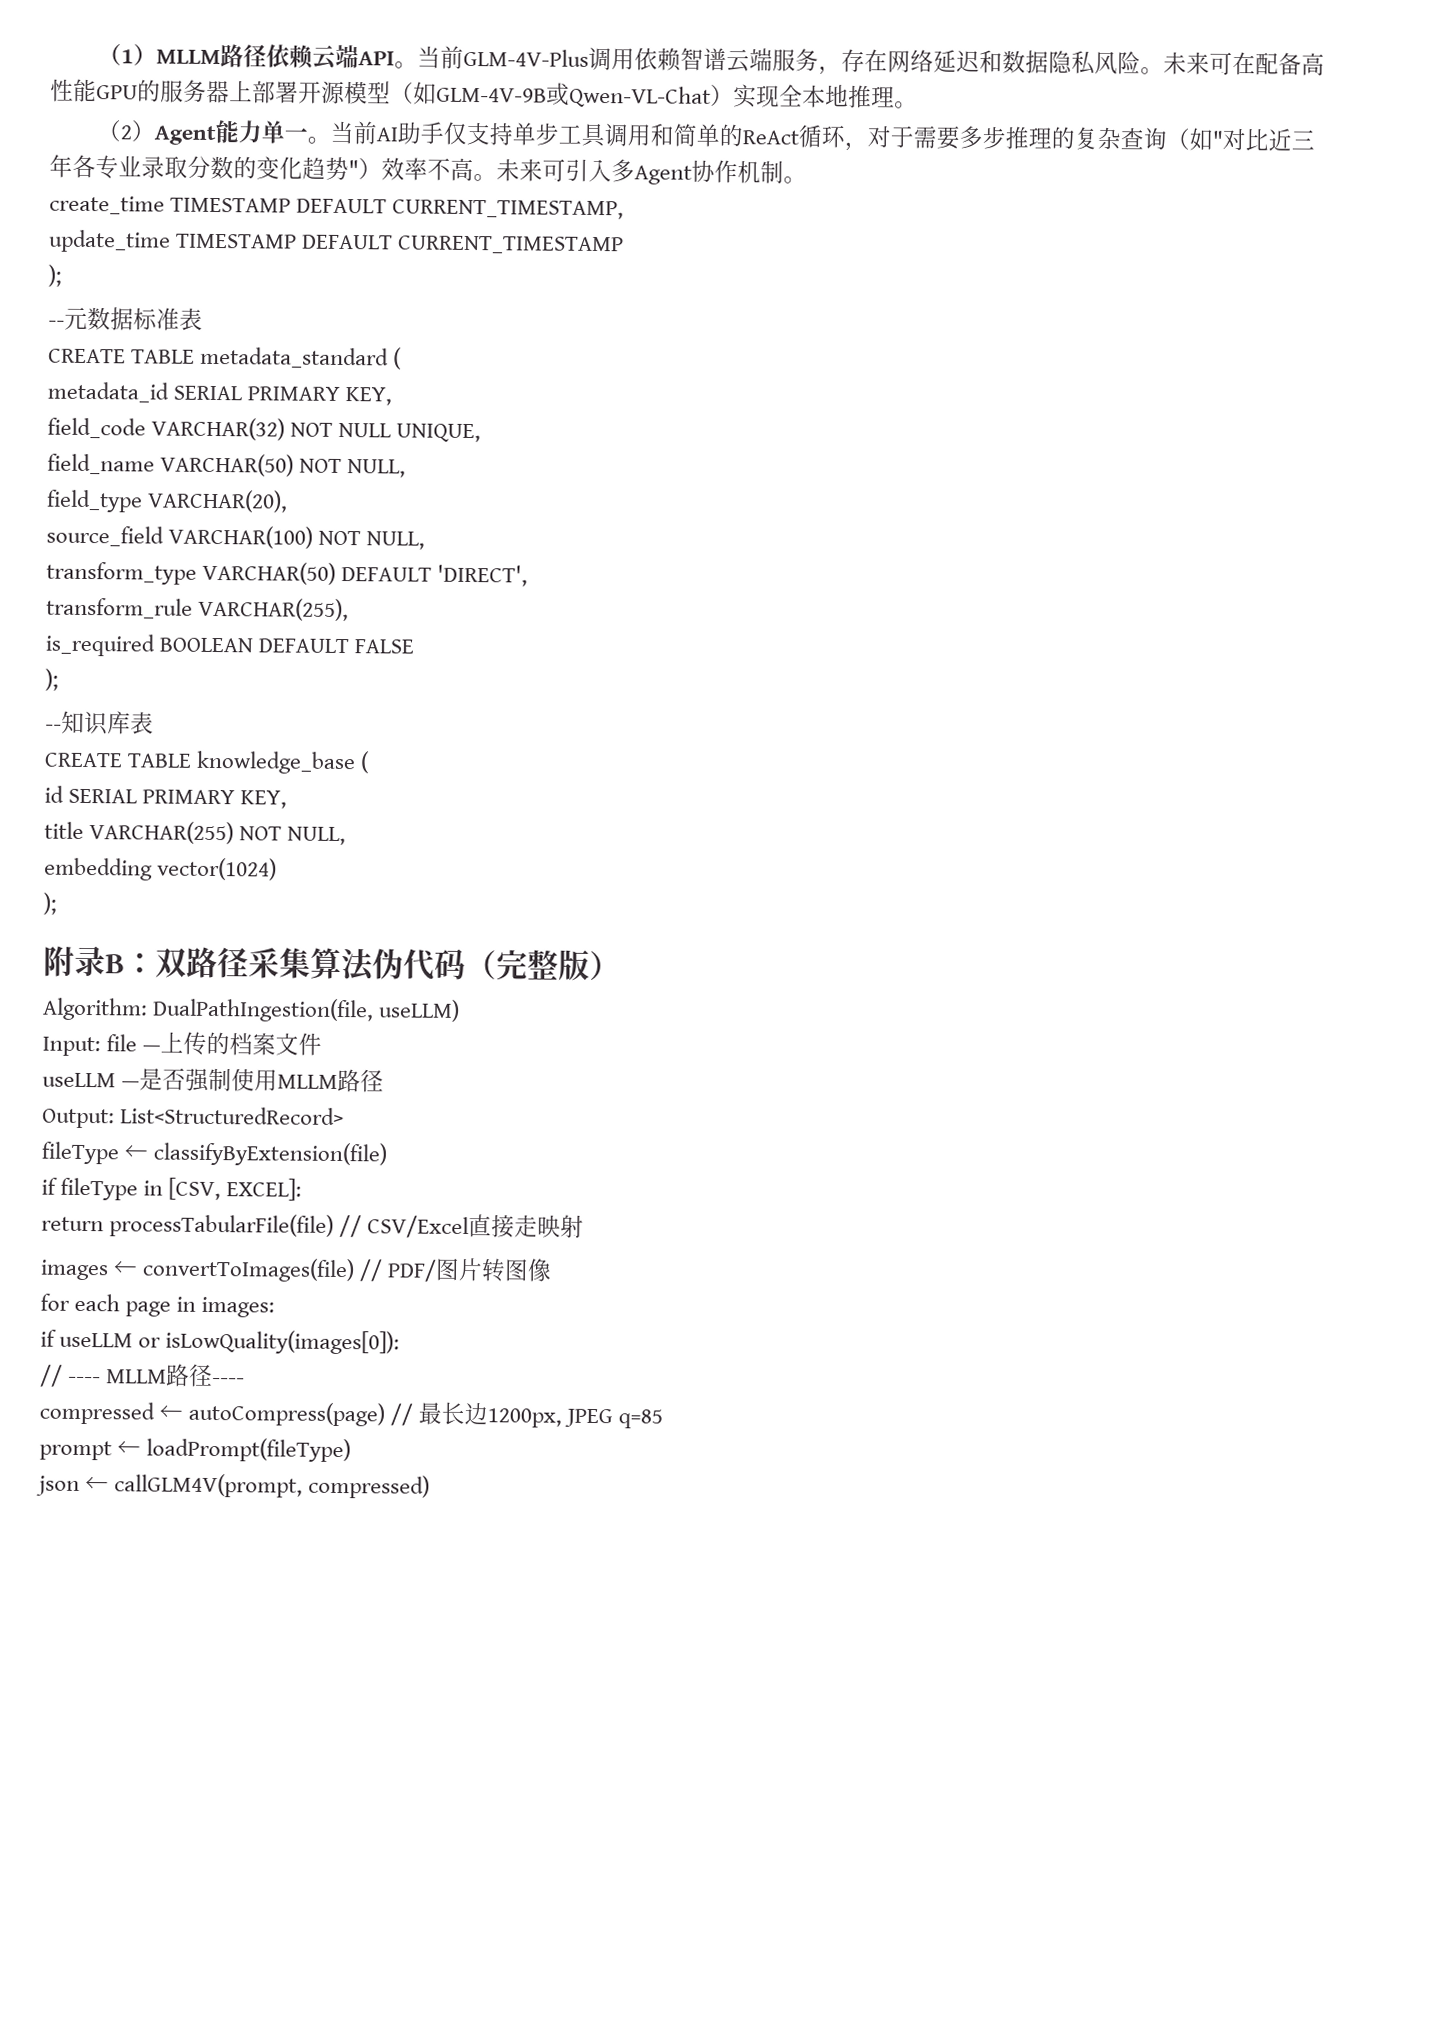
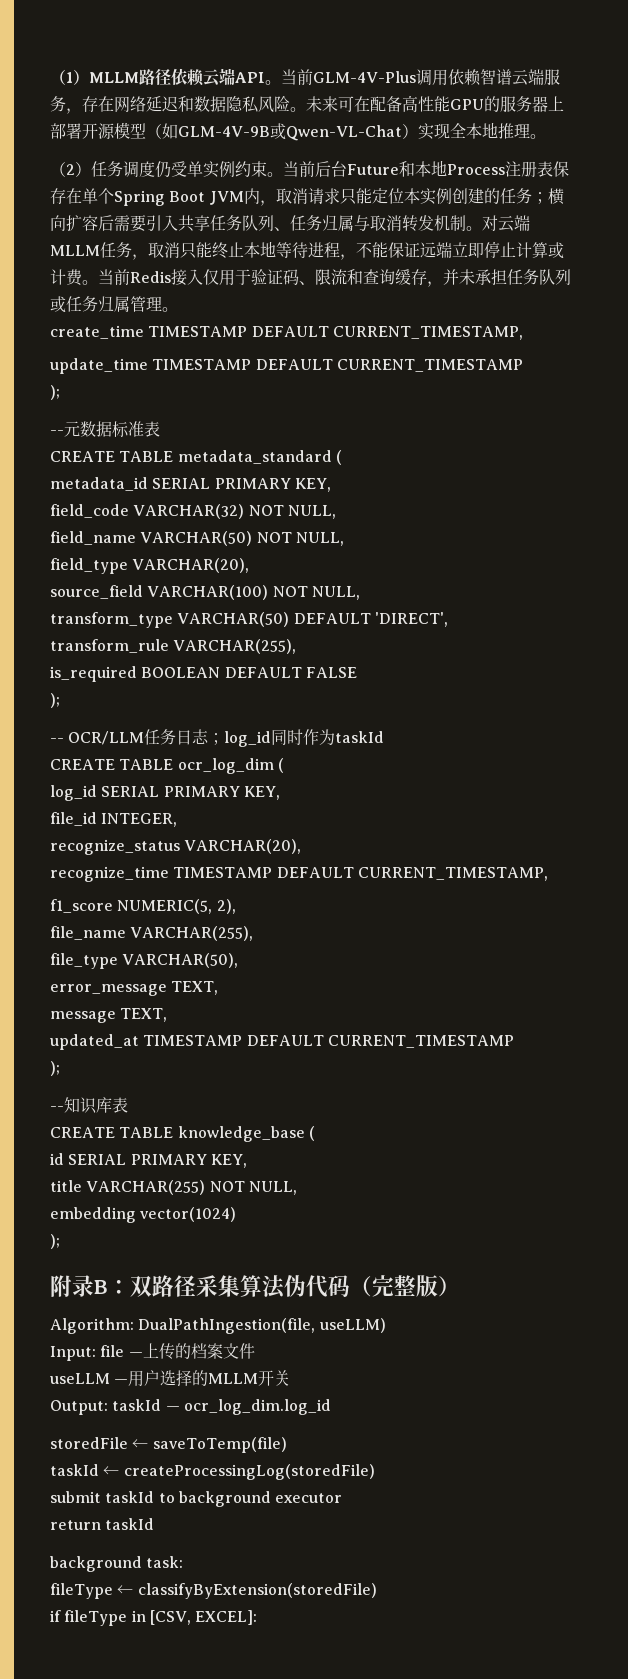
[153,119,1315,152] [49,154,784,185] Agent能力单一。当前AI助手仅支持单步工具调用和简单的ReAct循环，对于需要多步推理的复杂查询（如"对比近三年各专业录取分数的变化趋势"）效率不高。未来可引入多Agent协作机制 -> [91,160,569,178] [50,188,564,206] [50,215,530,232] [50,241,564,260] [50,269,571,287] [50,296,162,313] 任务调度仍受单实例约束。当前后台Future和本地Process注册表保存在单个Spring Boot JVM内，取消请求只能定位本实例创建的任务；横向扩容后需要引入共享任务队列、任务归属与取消转发机制。对云端MLLM任务，取消只能终止本地等待进程，不能保证远端立即停止计算或计费。当前Redis接入仅用于验证码、限流和查询缓存，并未承担任务队列或任务归属管理
[338,422,482,443] NULL UNIQUE, -> [287,505,336,519] NULL,
(59, 679) none -> [50,729,385,747] [50,758,284,774] [50,785,280,801] [50,812,178,827] [50,839,302,855] [50,866,548,882] [50,899,236,914] [50,926,254,941] [50,953,239,969] [50,981,219,996] [50,1008,168,1023] [50,1034,514,1050] [50,1061,60,1076] // -- OCR/LLM任务日志；log_id同时作为taskId // CREATE TABLE ocr_log_dim ( // log_id SERIAL PRIMARY KEY, // file_id INTEGER, // recognize_status VARCHAR(20), // recognize_time TIMESTAMP DEFAULT CURRENT_TIMESTAMP, // f1_score NUMERIC(5, 2), // file_name VARCHAR(255), // file_type VARCHAR(50), // error_message TEXT, // message TEXT, // updated_at TIMESTAMP DEFAULT CURRENT_TIMESTAMP // );
[139,1067,385,1093] [42,1106,345,1129] 是否强制使用MLLM路径 // Output: List<StructuredRecord> -> [128,1370,291,1387] [50,1399,331,1415] [50,1437,287,1453] [50,1464,375,1480] [50,1491,343,1507] [50,1518,155,1530] [50,1556,184,1572] 用户选择的MLLM开关 // Output: taskId — ocr_log_dim.log_id // storedFile ← saveToTemp(file) // taskId ← createProcessingLog(storedFile) // submit taskId to background executor // return taskId // background task:
[153,1141,388,1167] classifyByExtension(file) -> [137,1583,377,1599] classifyByExtension(storedFile)
[41,1213,585,1239] [40,1257,553,1283] [40,1293,276,1318] [40,1329,401,1355] [40,1363,246,1388] [39,1401,664,1429] [39,1437,352,1463] [36,1473,431,1499] // return processTabularFile(file) // CSV/Excel直接走映射 // images ← convertToImages(file) // PDF/图片转图像 // for each page in images: // if useLLM or isLowQuality(images[0]): // // ---- MLLM路径---- // compressed ← autoCompress(page) // 最长边1200px, JPEG q=85 // prompt ← loadPrompt(fileType) // json ← callGLM4V(prompt, compressed) -> (258, 1617) none

